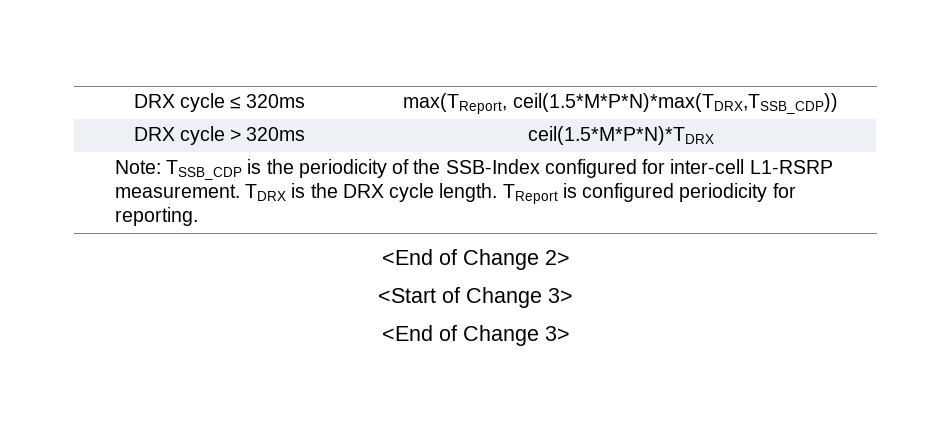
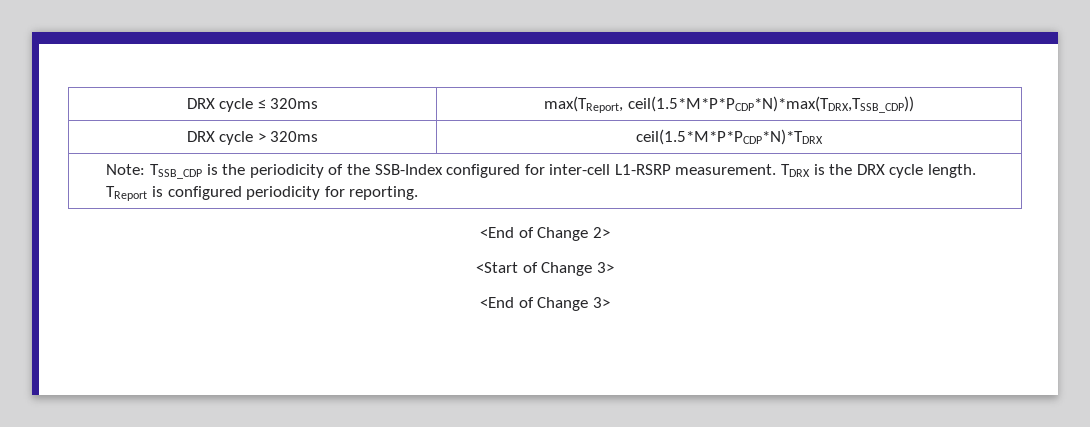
[512,93,838,114] ceil(1.5*M*P*N)*max(TDRX,TSSB_CDP)) -> [627,96,914,113] ceil(1.5*M*P*PCDP*N)*max(TDRX,TSSB_CDP))
[527,126,714,145] ceil(1.5*M*P*N)*TDRX -> [635,129,823,145] ceil(1.5*M*P*PCDP*N)*TDRX

